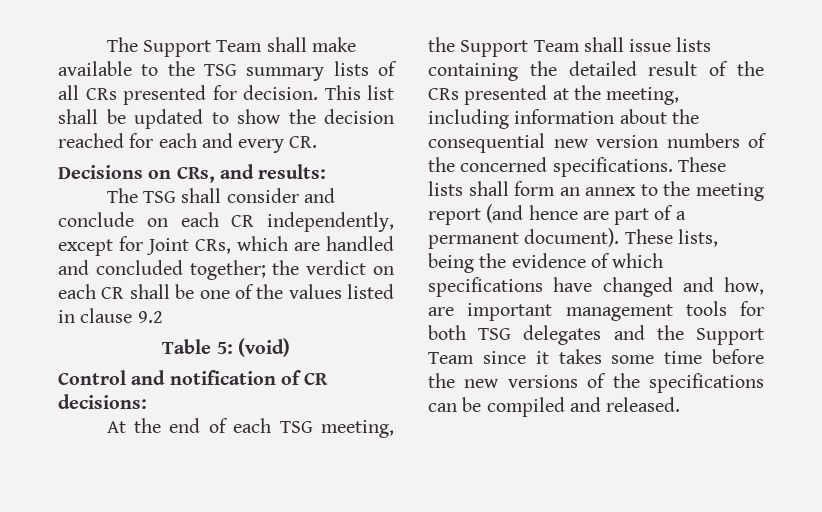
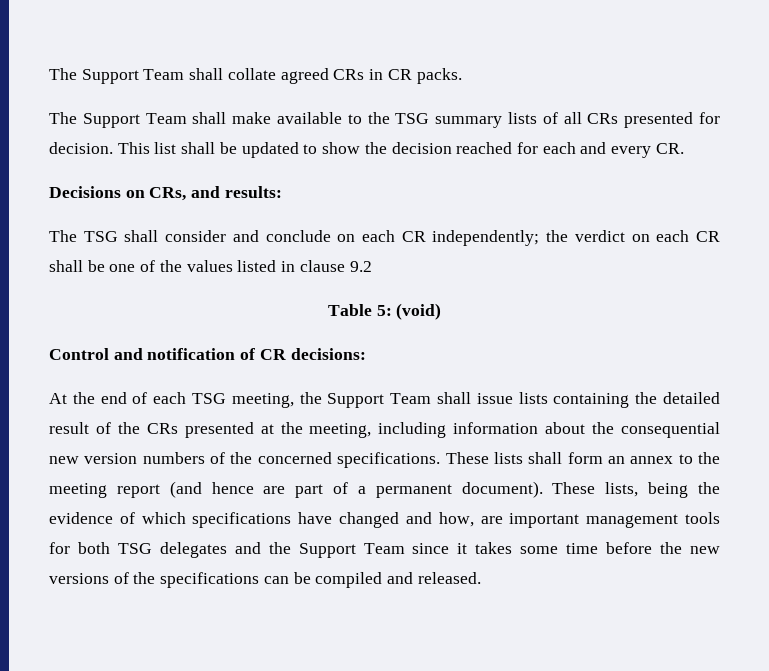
[106,37,307,57] The Support Team shall -> [49,68,462,84] [49,112,227,128] The Support Team shall collate agreed CRs in CR packs. // The Support Team shall
[267,212,394,232] [58,236,394,256] [58,260,266,280] independently, except for Joint CRs, which are handled and concluded together; -> [432,230,540,246] independently;

